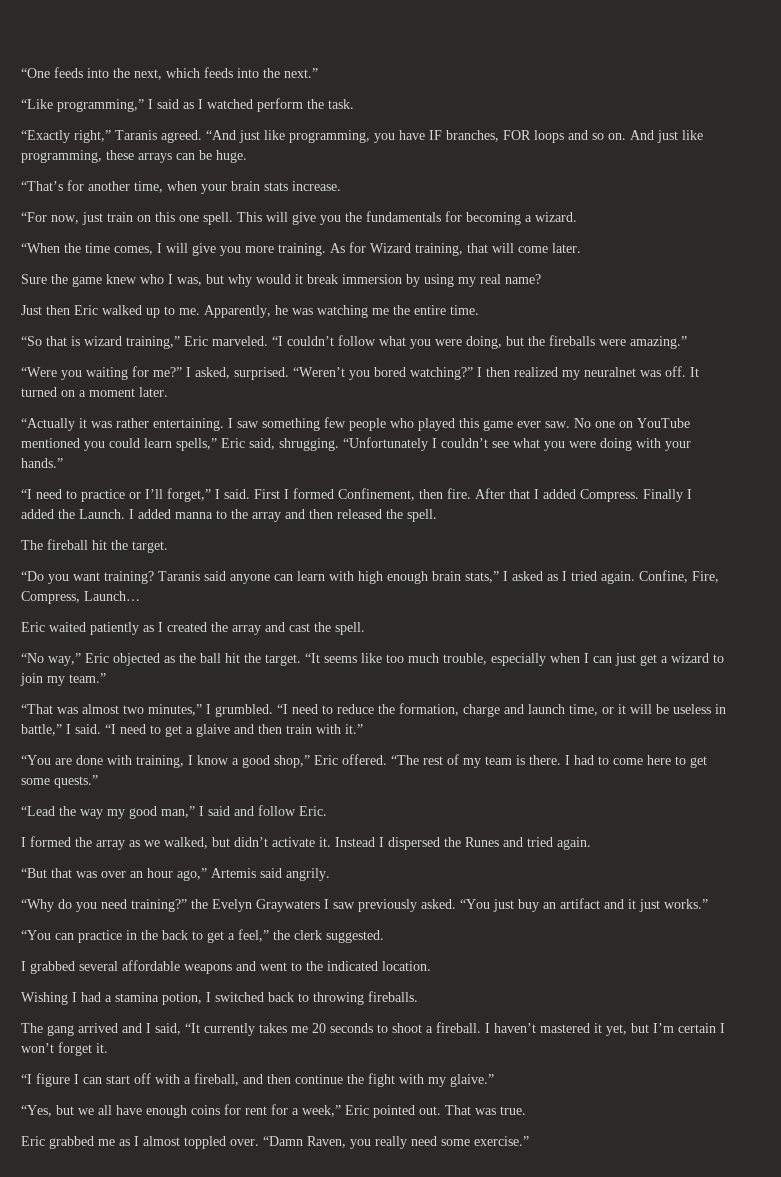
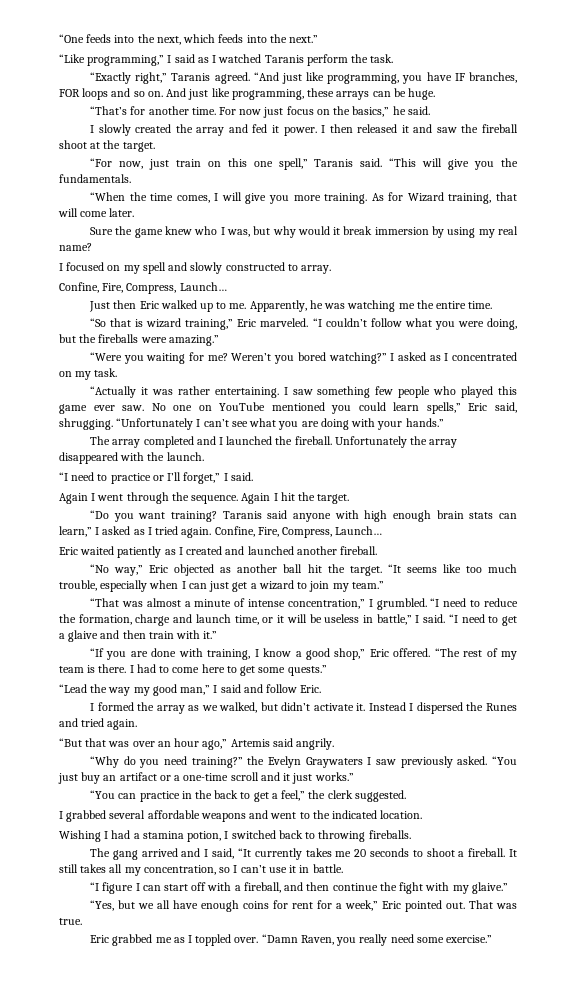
(253, 104) none -> [264,55,304,63] Taranis
[134,181,341,194] time, when your brain stats increase. -> [191,106,430,118] [90,124,518,136] [59,140,155,152] time. For now just focus on the basics,” he said. // I slowly created the array and fed it power. I then released it and saw the fireball shoot at the target.
[203,211,577,225] spell. This will give you the fundamentals for becoming a wizard. -> [278,158,518,170] [59,174,131,183] spell,” Taranis said. “This will give you the fundamentals.
(541, 279) none -> [59,262,332,274] [59,282,227,294] // I focused on my spell and slowly constructed to array. // Confine, Fire, Compress, Launch…
[153,366,699,380] [21,387,168,397] me?” I asked, surprised. “Weren’t you bored watching?” I then realized my neuralnet was off. It turned on a moment later. -> [207,352,518,364] [59,368,118,380] me? Weren’t you bored watching?” I asked as I concentrated on my task.
[441,438,488,448] couldn’t -> [203,419,229,427] can’t
[569,441,596,448] were -> [301,421,319,427] are
(63, 463) none -> [90,436,458,448] [59,452,204,464] // The array completed and I launched the fireball. Unfortunately the array disappeared with the launch.
[254,488,692,502] [21,509,437,522] [21,539,88,550] First I formed Confinement, then fire. After that I added Compress. Finally I added the Launch. I added manna to the array and then released the spell. // The fireball -> [59,492,278,504] // Again I went through the sequence. Again I
[274,571,325,581] can learn -> (332, 517) none
[465,571,499,583] stats,” -> [469,512,518,519] [59,526,92,537] stats can learn,”
[211,622,365,635] the array and cast the spell. -> [225,546,378,555] and launched another fireball.
[179,653,196,663] the -> [237,564,278,573] another
[123,704,202,716] two minutes,” -> [184,598,365,609] a minute of intense concentration,”
[21,755,51,765] “You -> [90,648,127,660] “If you
(600, 903) none -> [159,772,259,781] or a one-time scroll
[485,1023,725,1036] [21,1042,108,1056] I haven’t mastered it yet, but I’m certain I won’t forget it. -> [508,849,517,857] [59,864,343,876] It still takes all my concentration, so I can’t use it in battle.
[143,1136,180,1146] almost -> (192, 939) none

